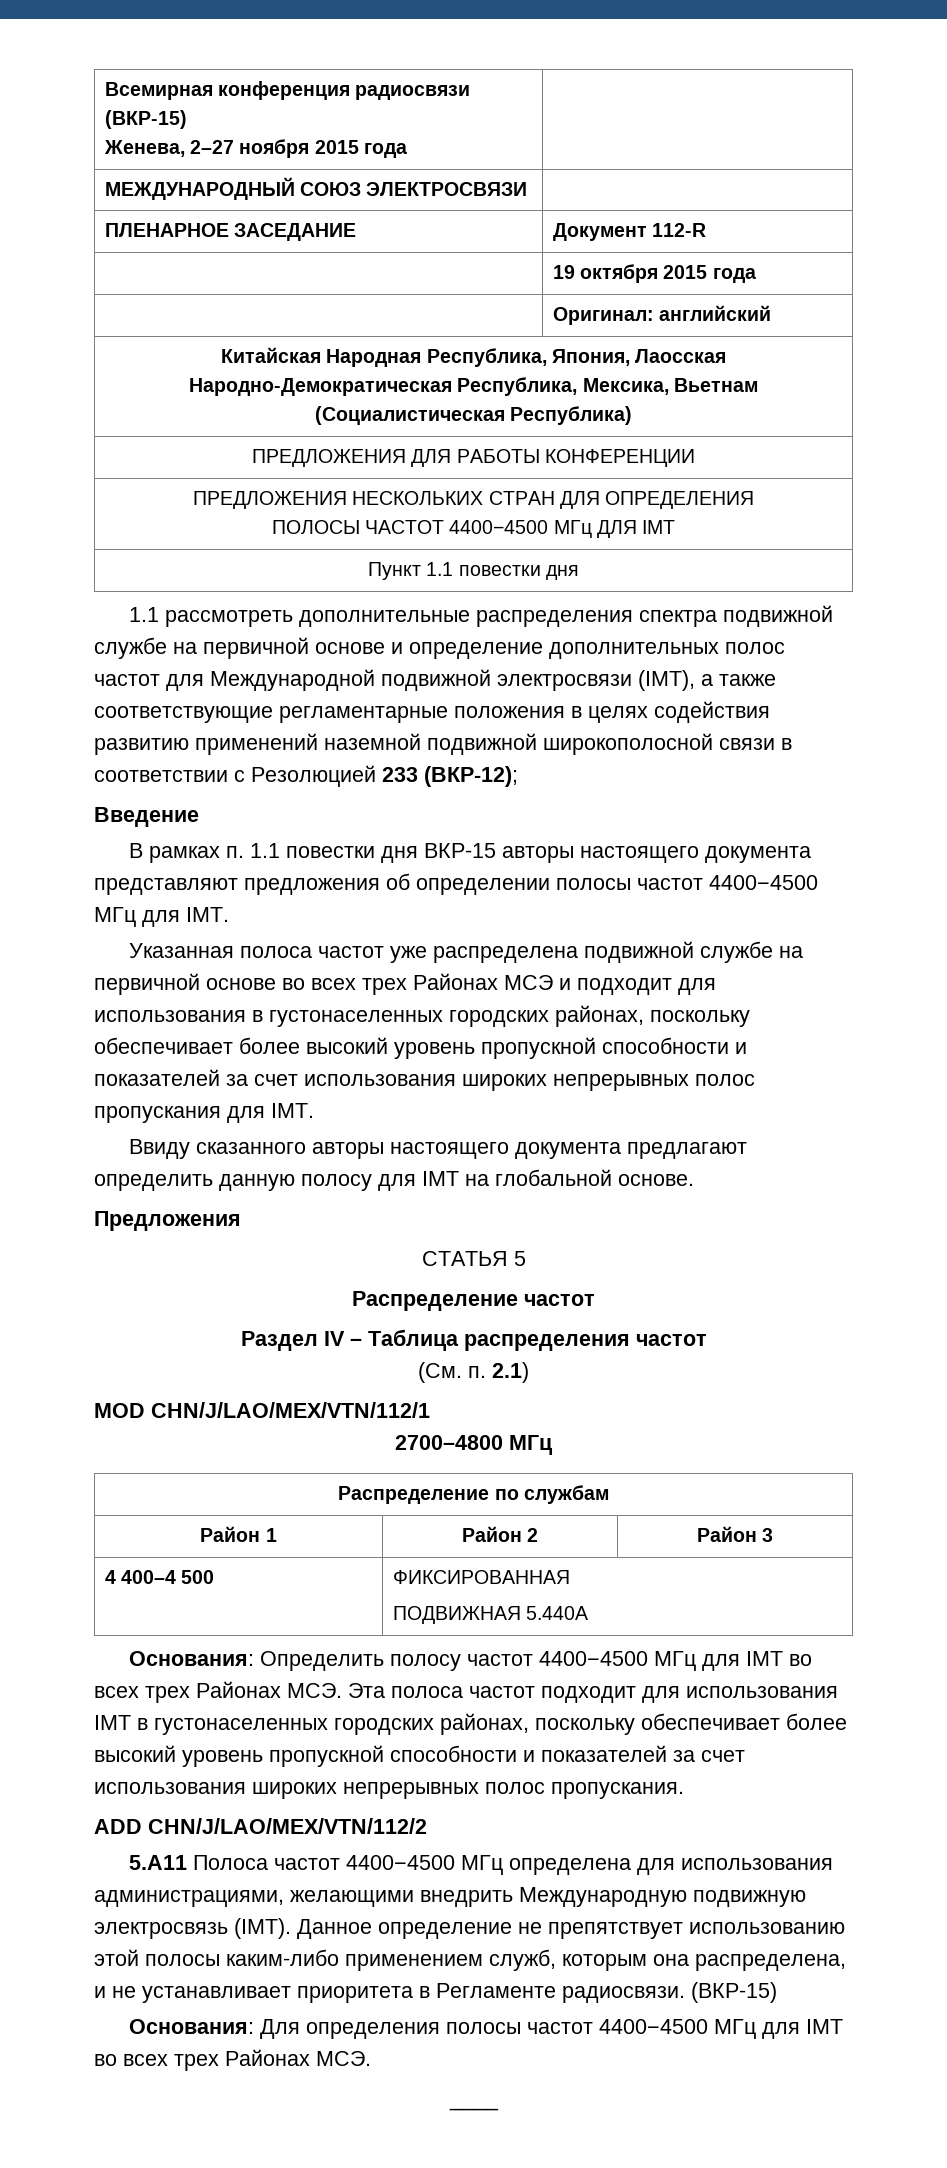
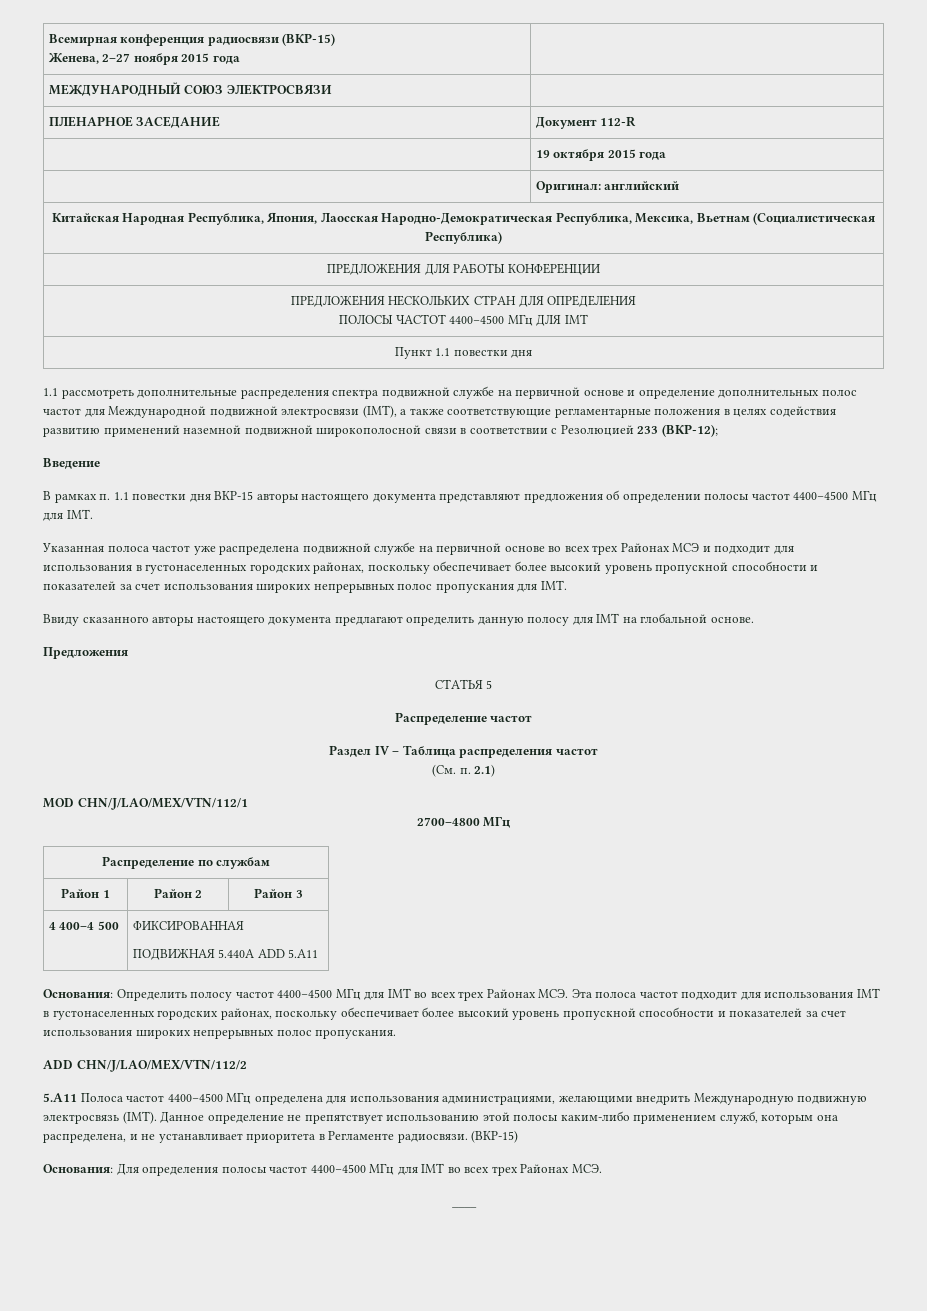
(588, 1613) none -> [257,949,319,958] ADD 5.A11

